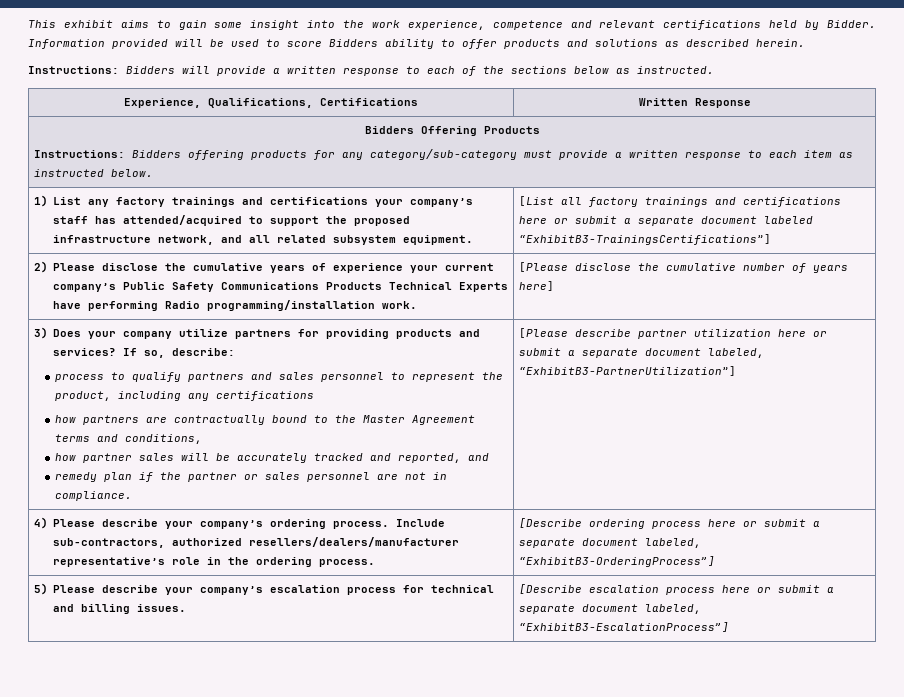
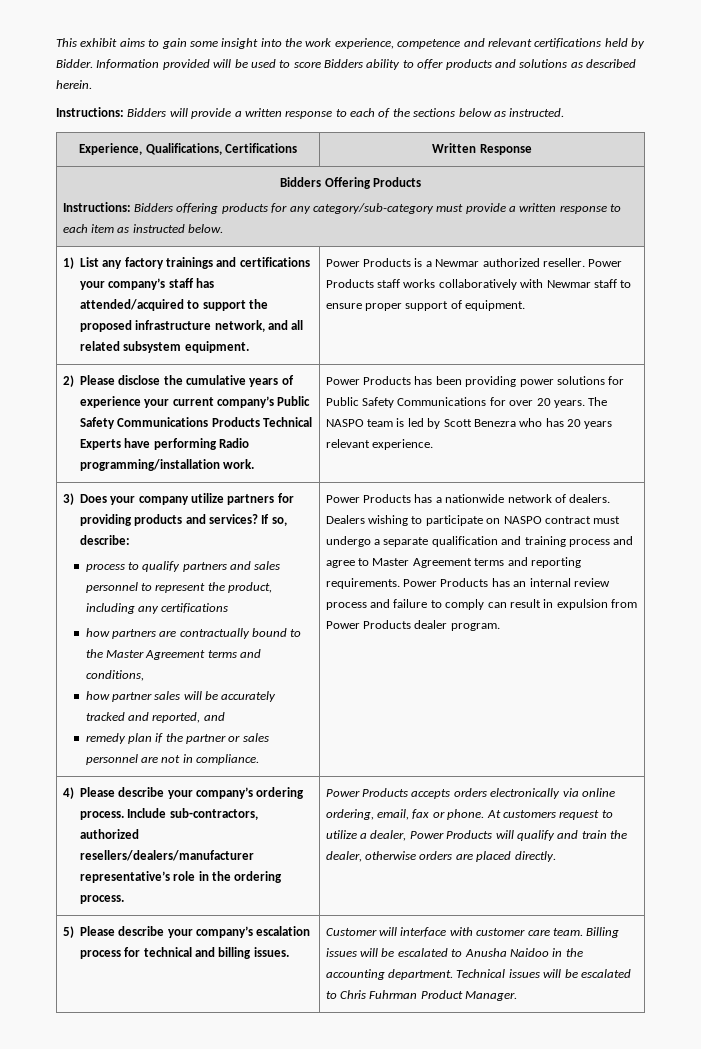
[518,196,841,207] [518,216,813,226] [518,234,771,245] [List all factory trainings and certifications here or submit a separate document labeled “ExhibitB3-TrainingsCertifications”] -> [325,258,623,267] [325,279,632,290] [325,300,526,311] Power Products is a Newmar authorized reseller. Power Products staff works collaboratively with Newmar staff to ensure proper support of equipment.
[518,262,848,273] [518,281,554,291] [Please disclose the cumulative number of years here] -> [325,376,625,387] [325,397,608,408] [325,418,613,429] [325,439,433,450] Power Products has been providing power solutions for Public Safety Communications for over 20 years. The NASPO team is led by Scott Benezra who has 20 years relevant experience.
[518,328,827,339] [518,348,764,358] [518,366,736,376] [Please describe partner utilization here or submit a separate document labeled, “ExhibitB3-PartnerUtilization”] -> [325,494,611,503] [325,515,621,526] [325,536,634,547] [325,557,581,568] [325,578,610,589] [325,599,637,610] [325,620,500,631] Power Products has a nationwide network of dealers. Dealers wishing to participate on NASPO contract must undergo a separate qualification and training process and agree to Master Agreement terms and reporting requirements. Power Products has an internal review process and failure to comply can result in expulsion from Power Products dealer program.
[518,518,820,529] [518,538,701,548] [518,556,715,567] [Describe ordering process here or submit a separate document labeled, “ExhibitB3-OrderingProcess”] -> [325,788,615,799] [325,809,613,820] [325,830,627,841] [325,851,556,862] Power Products accepts orders electronically via online ordering, email, fax or phone. At customers request to utilize a dealer, Power Products will qualify and train the dealer, otherwise orders are placed directly.
[518,584,834,595] [518,604,701,614] [518,622,729,632] [Describe escalation process here or submit a separate document labeled, “ExhibitB3-EscalationProcess”] -> [325,927,620,938] [325,948,583,957] [325,969,631,980] [325,990,518,1001] Customer will interface with customer care team. Billing issues will be escalated to Anusha Naidoo in the accounting department. Technical issues will be escalated to Chris Fuhrman Product Manager.

